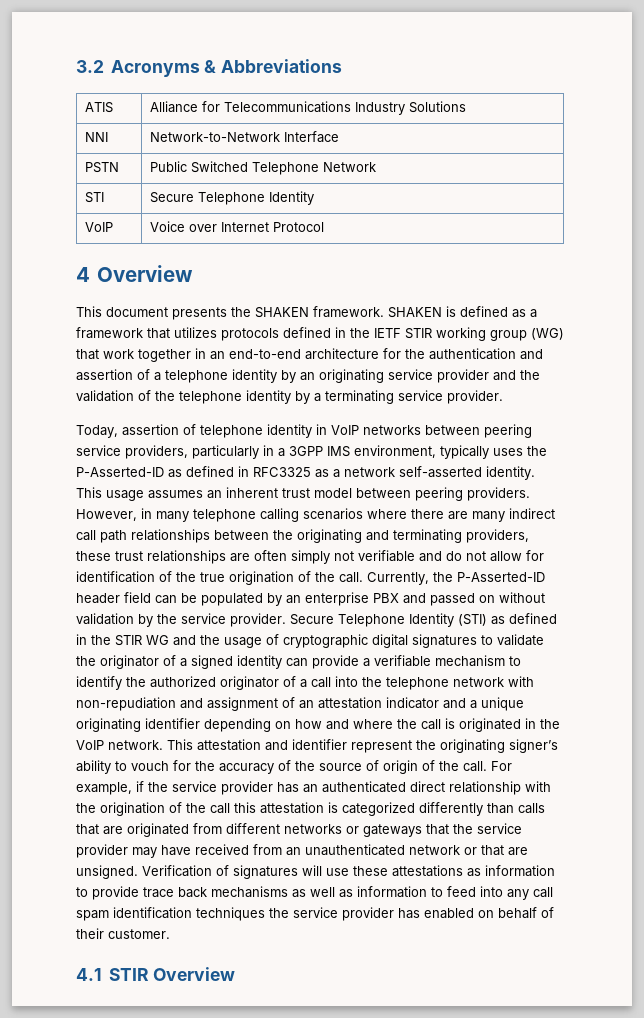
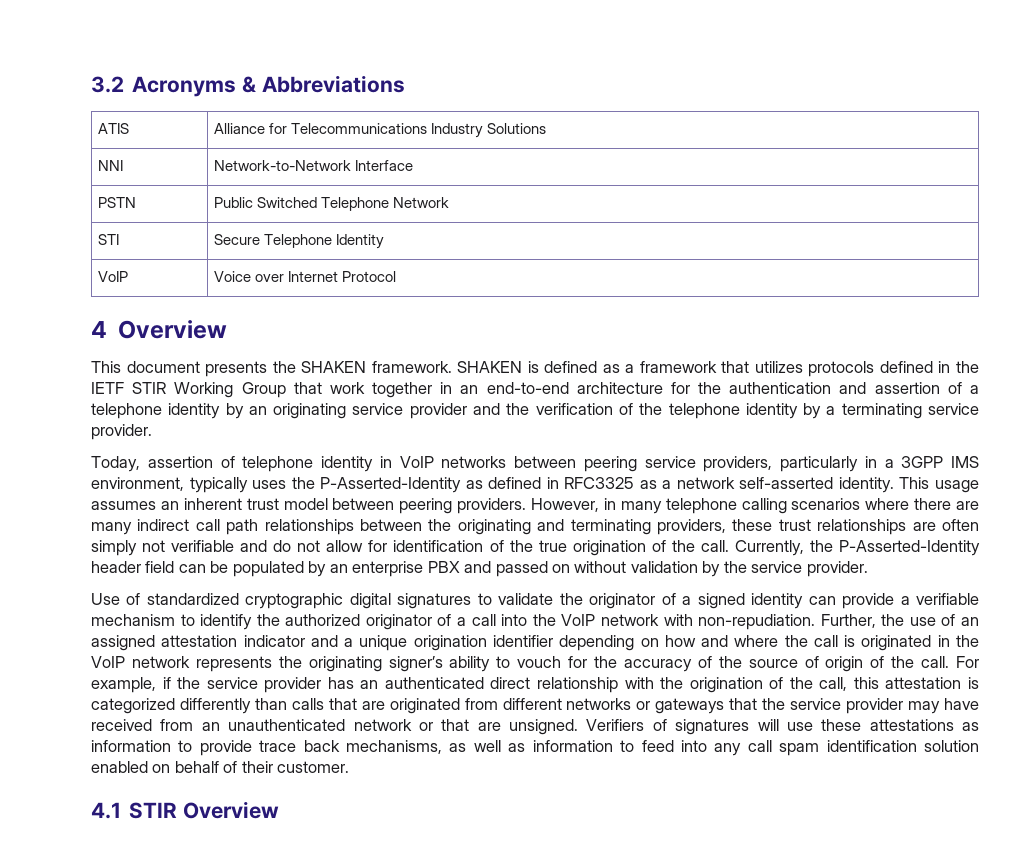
[436,327,564,341] working group (WG) -> [174,382,286,398] Working Group
[76,390,134,402] validation -> [535,403,613,415] verification
[76,467,164,477] P-Asserted-ID -> [320,477,462,493] P-Asserted-Identity
[457,572,545,582] P-Asserted-ID -> [838,540,980,556] P-Asserted-Identity
[290,613,557,627] [76,634,279,648] Secure Telephone Identity (STI) as defined in the STIR WG and the usage of -> [91,593,239,605] // Use of standardized
[386,677,449,690] telephone -> [561,614,596,626] VoIP
[76,697,278,711] non-repudiation and assignment -> [698,614,936,630] non-repudiation. Further, the use
(314, 704) none -> [91,635,155,651] assigned
[76,718,141,732] originating -> [413,635,487,651] origination
[108,739,412,753] network. This attestation and identifier represent -> [131,656,272,672] network represents
[210,803,230,814] call -> [819,677,848,691] call,
[142,865,212,877] Verification -> [586,719,645,731] Verifiers
[211,886,288,898] mechanisms -> [346,740,443,754] mechanisms,
[196,907,420,921] techniques the service provider has -> [923,740,979,752] solution

